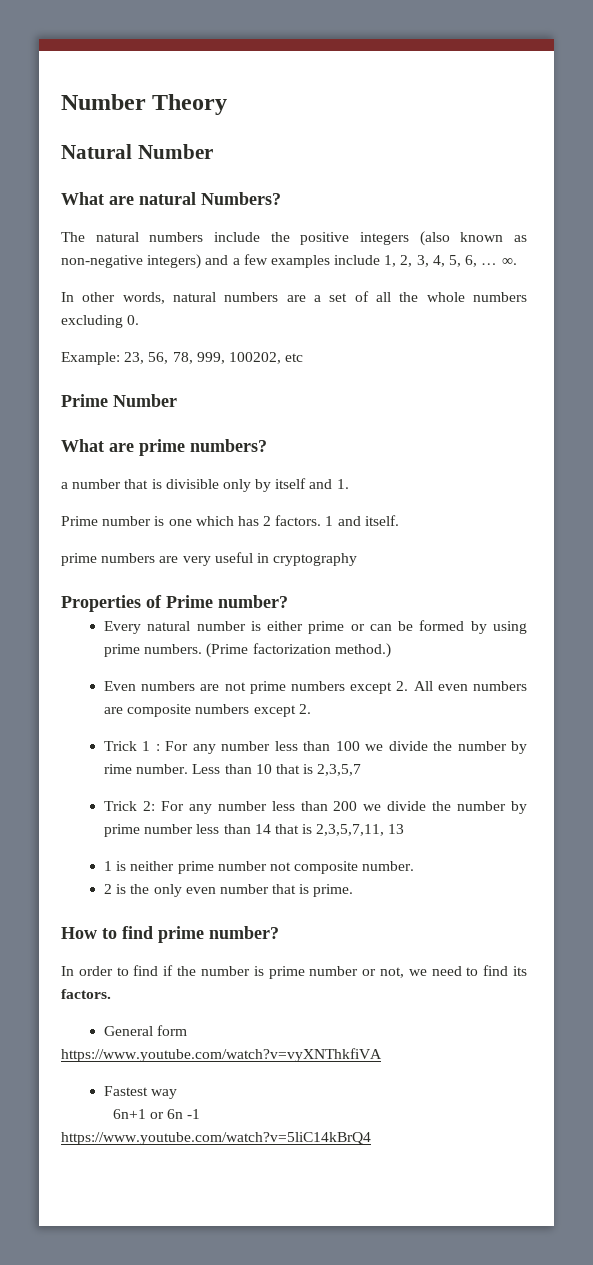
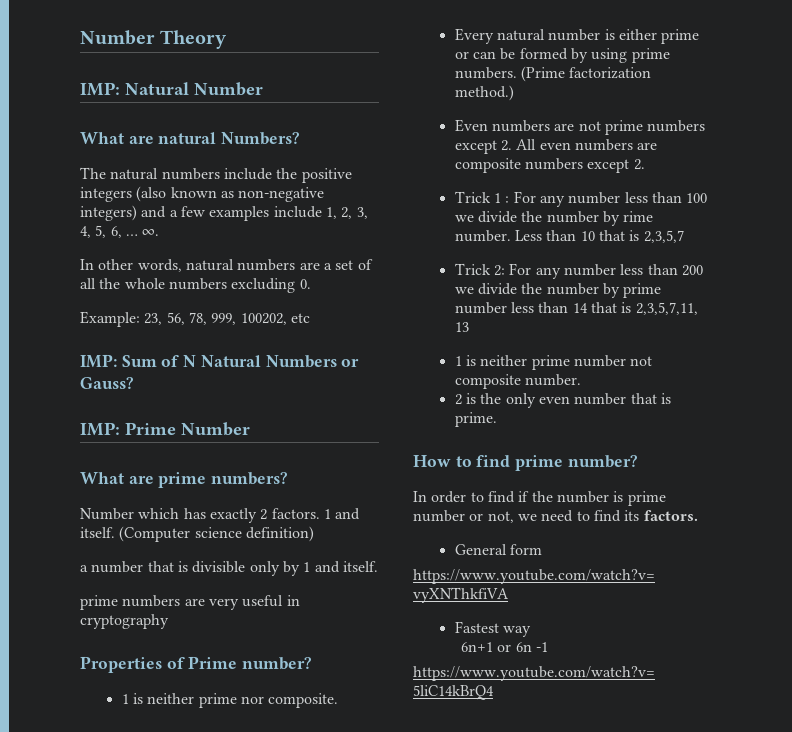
(228, 104) none -> [80,82,120,96] IMP:
(304, 357) none -> [80,354,360,368] [80,377,134,389] [80,422,120,436] IMP: Sum of N Natural Numbers or Gauss? // IMP:
(267, 445) none -> [80,508,361,523] [80,526,314,542] // Number which has exactly 2 factors. 1 and itself. (Computer science definition)
[275,478,349,489] [61,515,322,526] itself and 1. // Prime number is one which has 2 factors. -> (300, 568) none
(288, 601) none -> [121,693,339,708] // 1 is neither prime nor composite.

